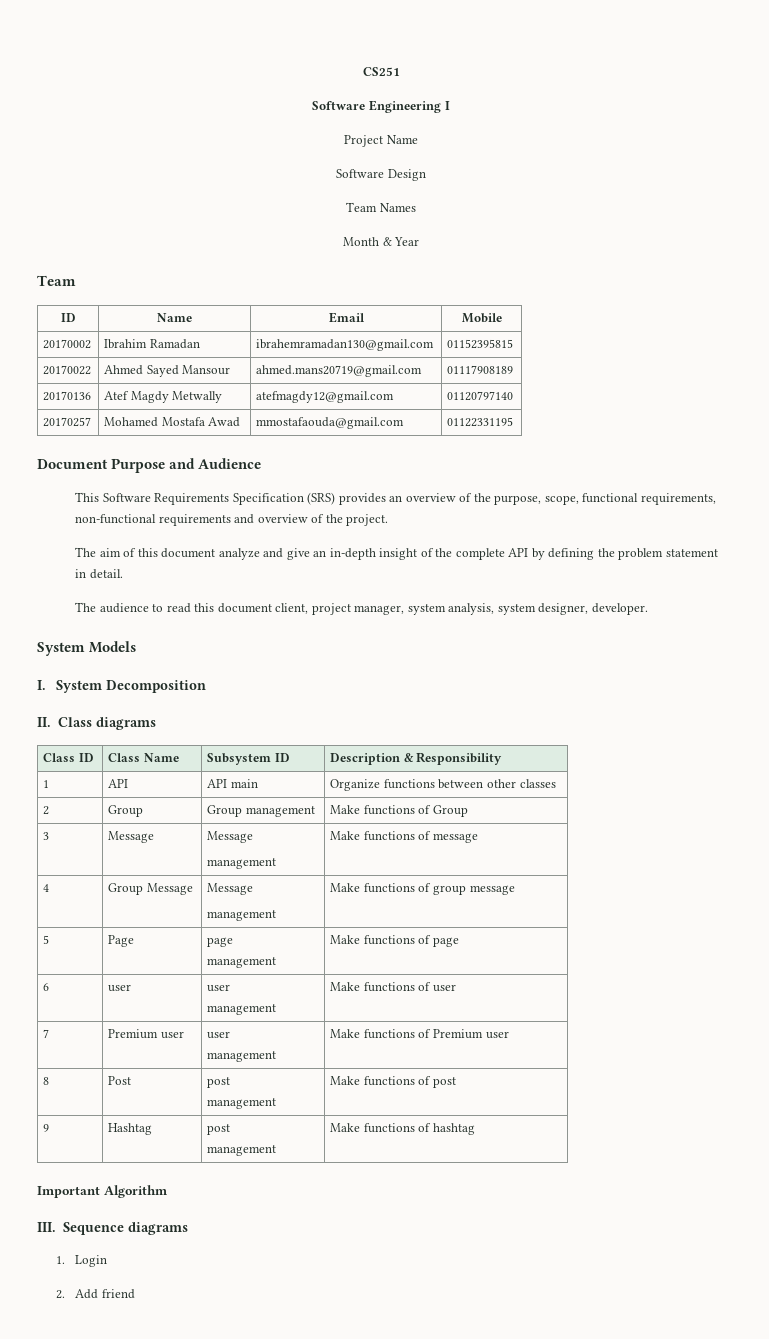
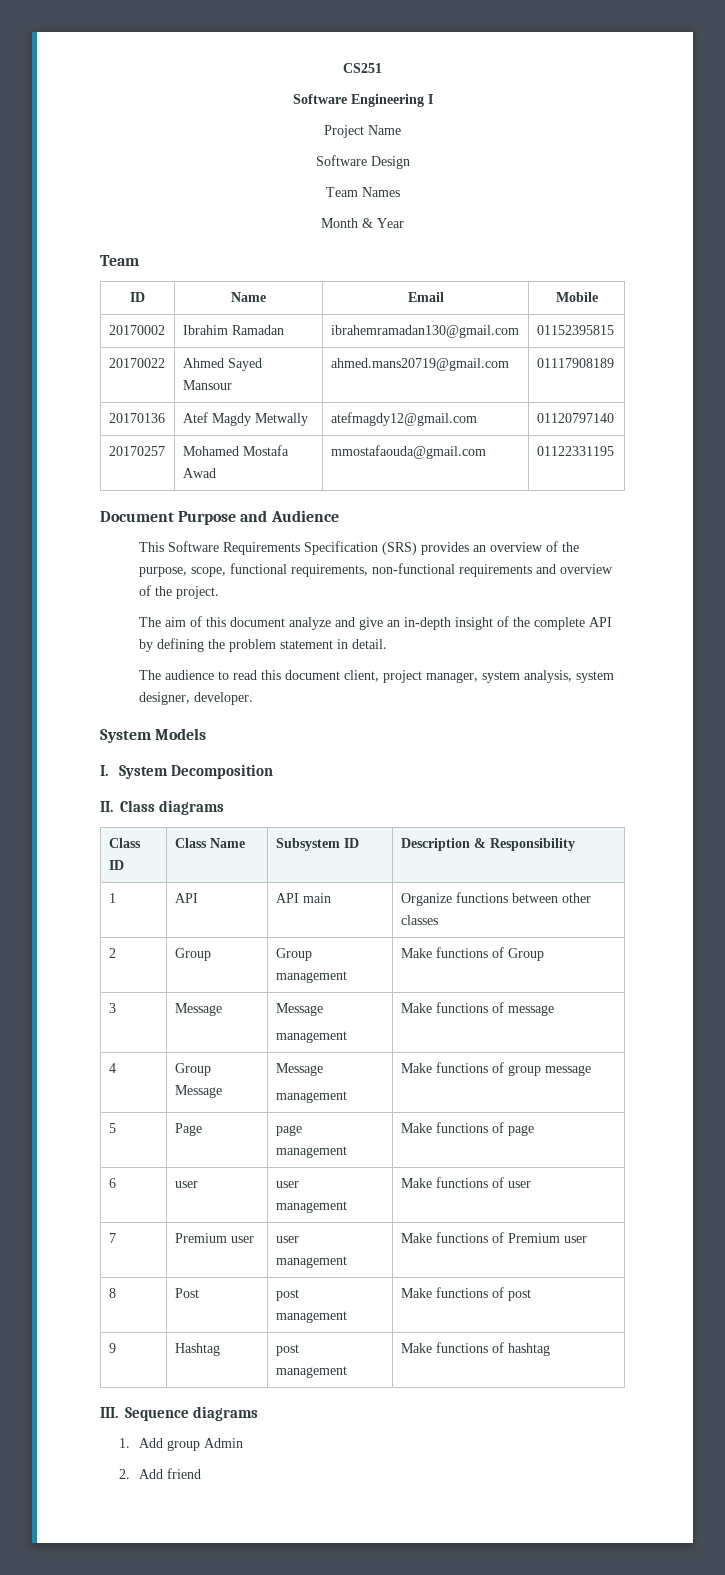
[37,1185,168,1198] // Important Algorithm -> (550, 1349) none
[75,1255,108,1267] Login -> [138,1438,243,1451] Add group Admin

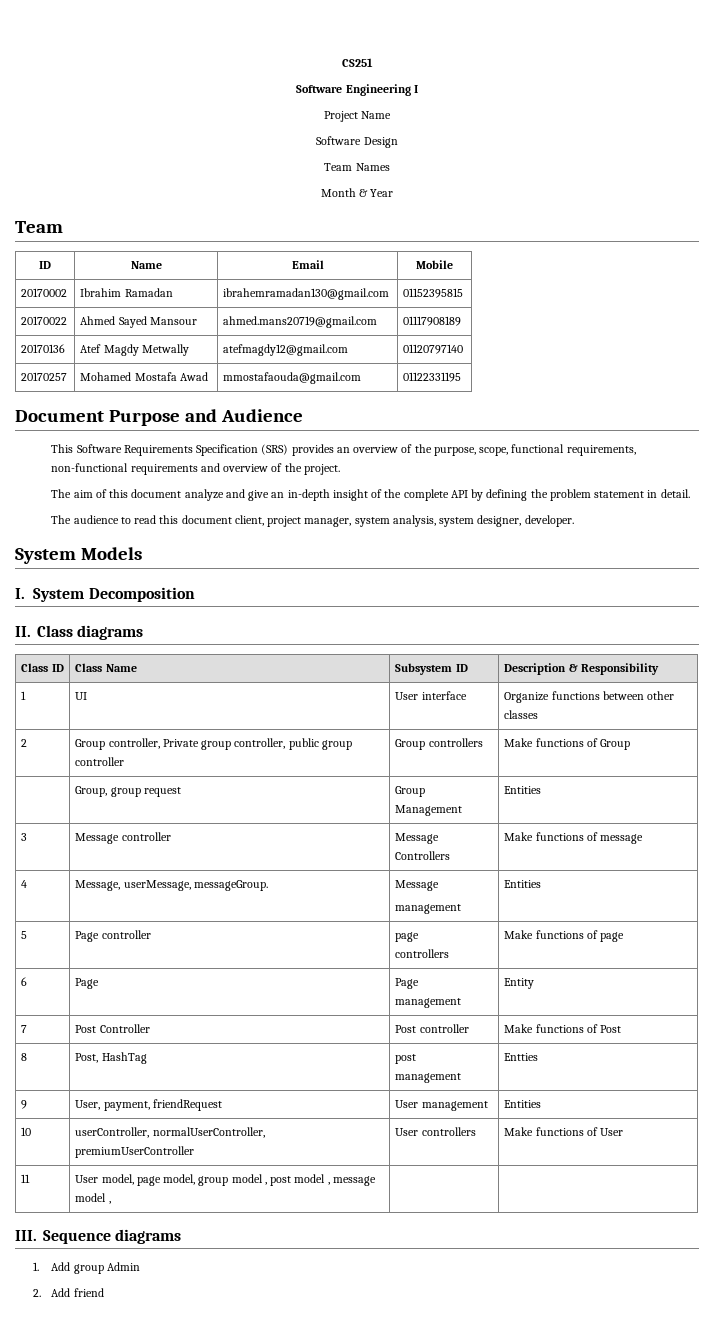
[174,893,198,903] [275,893,331,903] API | API main -> [75,692,88,700] [395,691,467,700] UI | User interface
[275,948,312,961] [275,971,347,983] | Group management -> [108,738,352,750] [75,757,125,766] [395,738,483,750] controller, Private group controller, public group controller | Group controllers
(544, 954) none -> [75,786,181,797] [395,786,426,797] [395,805,463,816] [504,786,542,794] // | Group, group request | Group Management | Entities
[275,1003,323,1016] [275,1031,347,1043] | Message // management -> [121,832,171,841] [395,833,440,844] [395,851,451,860] controller | Message Controllers
[174,1063,211,1076] [174,1085,222,1098] [275,1063,323,1076] [275,1091,347,1103] [400,1062,591,1076] Group Message | Message // management | Make functions of group message -> [75,880,268,891] [395,880,440,891] [395,904,462,914] [504,880,542,888] Message, userMessage, messageGroup. | Message // management | Entities
[275,1125,302,1136] [275,1146,347,1158] | page // management -> [101,930,151,939] [395,932,420,942] [395,949,450,958] controller | page // controllers
[174,1181,198,1188] [275,1181,299,1188] [275,1201,347,1213] [400,1177,531,1188] [108,1233,116,1243] [174,1233,254,1243] [275,1236,299,1243] [275,1256,347,1268] [400,1232,587,1243] user | user // management | Make functions of user // 7 | Premium user | user // management | Make functions of Premium user -> [75,978,100,989] [395,978,420,989] [395,998,462,1008] [504,978,535,989] [21,1025,28,1033] [75,1024,150,1033] [395,1024,469,1033] [504,1024,622,1033] Page | Page // management | Entity // 7 | Post Controller | Post controller | Make functions of Post
[174,1288,199,1298] [275,1289,299,1301] [275,1311,347,1323] [400,1287,531,1301] [108,1343,116,1353] [174,1343,220,1356] [275,1344,299,1356] [275,1366,347,1378] [400,1342,550,1356] Post | post // management | Make functions of post // 9 | Hashtag | post // management | Make functions of hashtag -> [75,1052,147,1064] [395,1054,417,1064] [395,1073,462,1083] [504,1053,539,1061] [21,1100,28,1109] [75,1099,222,1111] [395,1100,488,1111] [504,1100,542,1108] [21,1127,32,1136] [75,1127,265,1138] [75,1146,195,1158] [395,1127,476,1136] [504,1127,624,1136] [21,1174,31,1183] [75,1174,376,1186] [75,1193,111,1204] Post, HashTag | post // management | Entties // 9 | User, payment, friendRequest | User management | Entities // 10 | userController, normalUserController, premiumUserController | User controllers | Make functions of User // 11 | User model, page model, group model , post model , message model , | |

